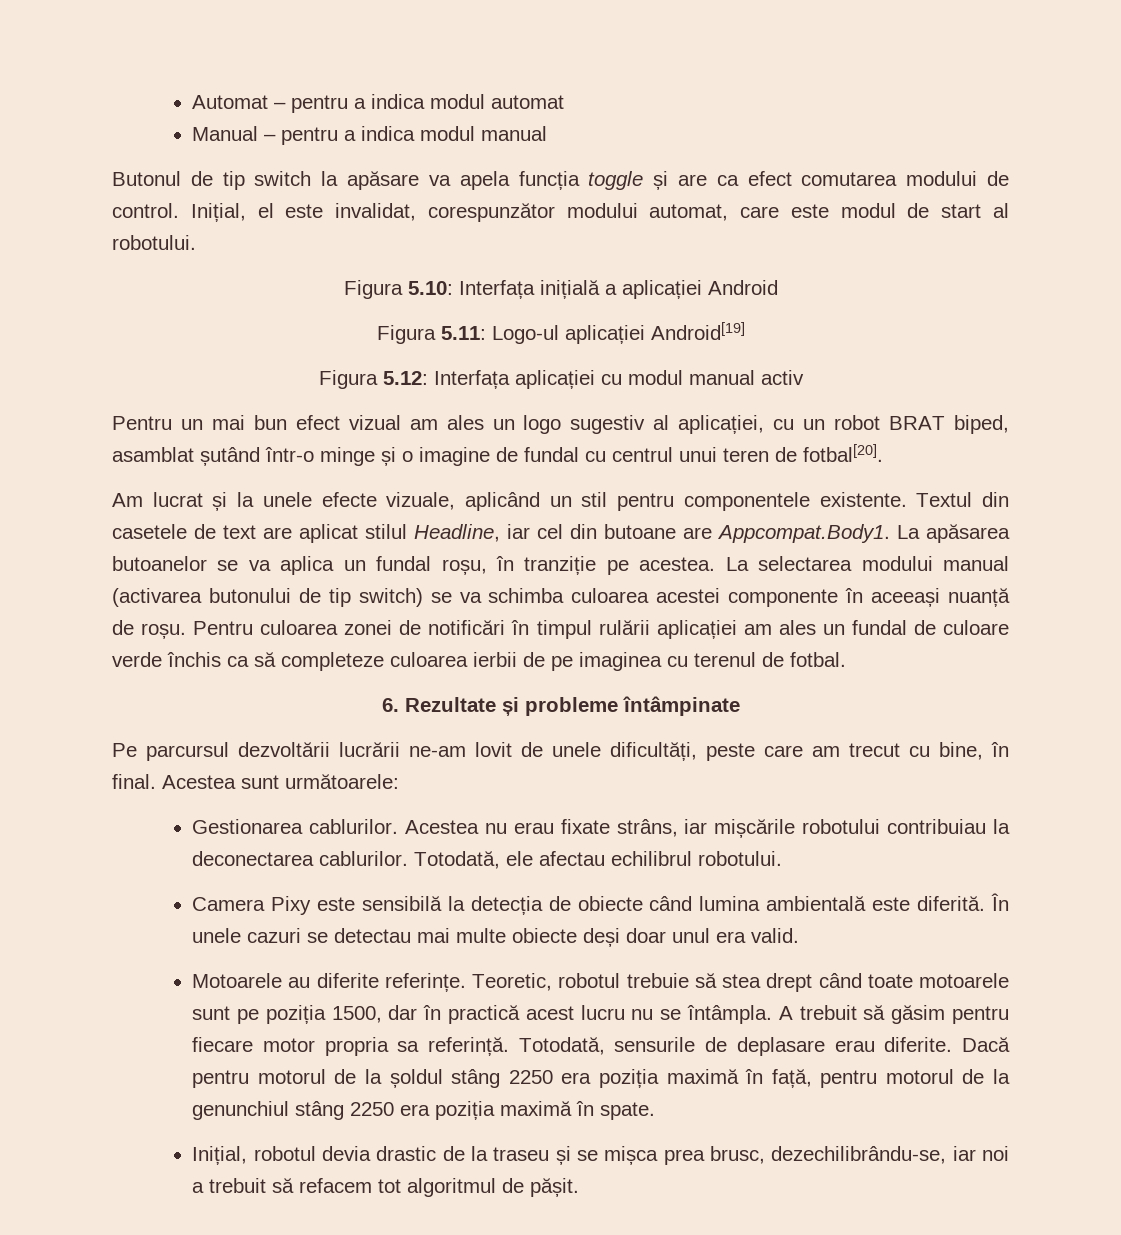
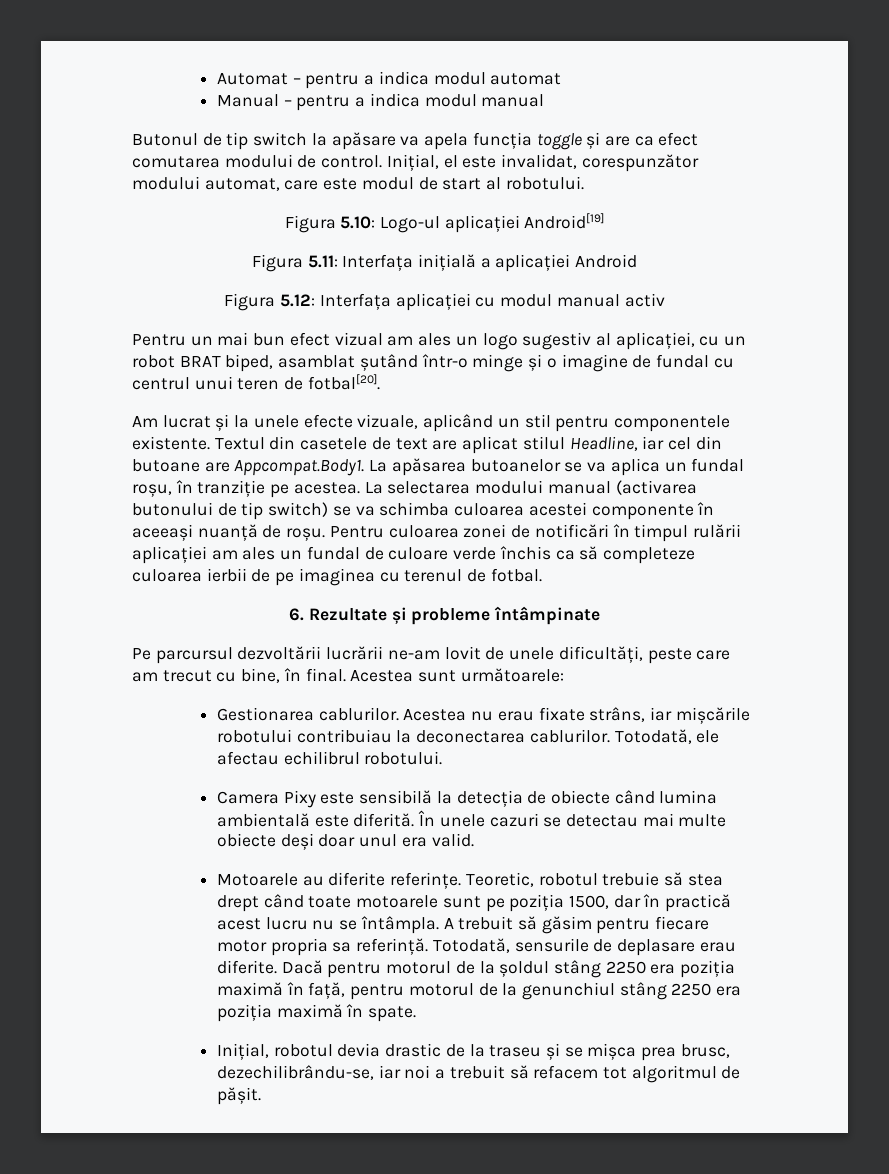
(453, 288) none -> [380,213,605,233] [251,254,338,272] Logo-ul aplicației Android[19] // Figura 5.11:
[376,322,745,344] // Figura 5.11: Logo-ul aplicației Android[19] -> (638, 261) none

